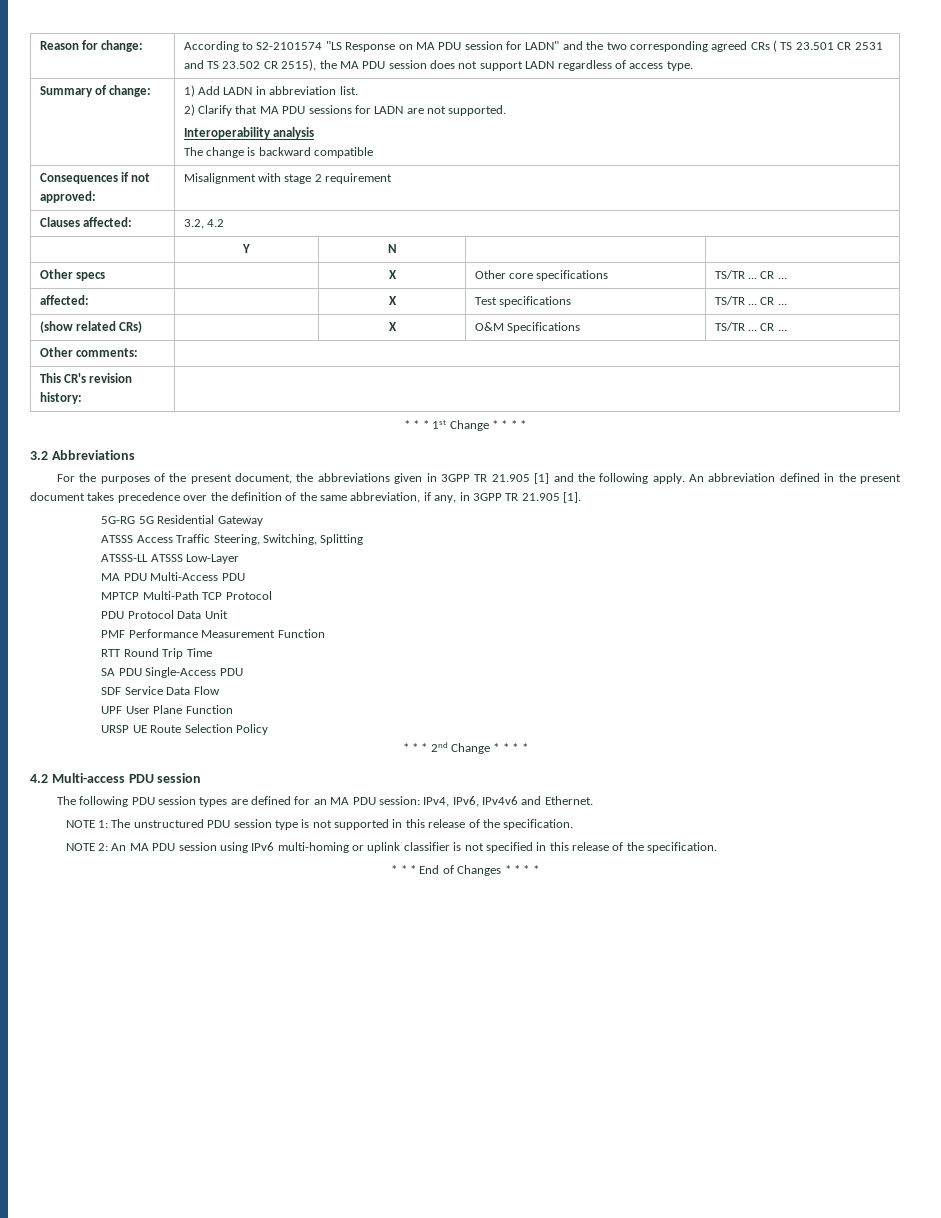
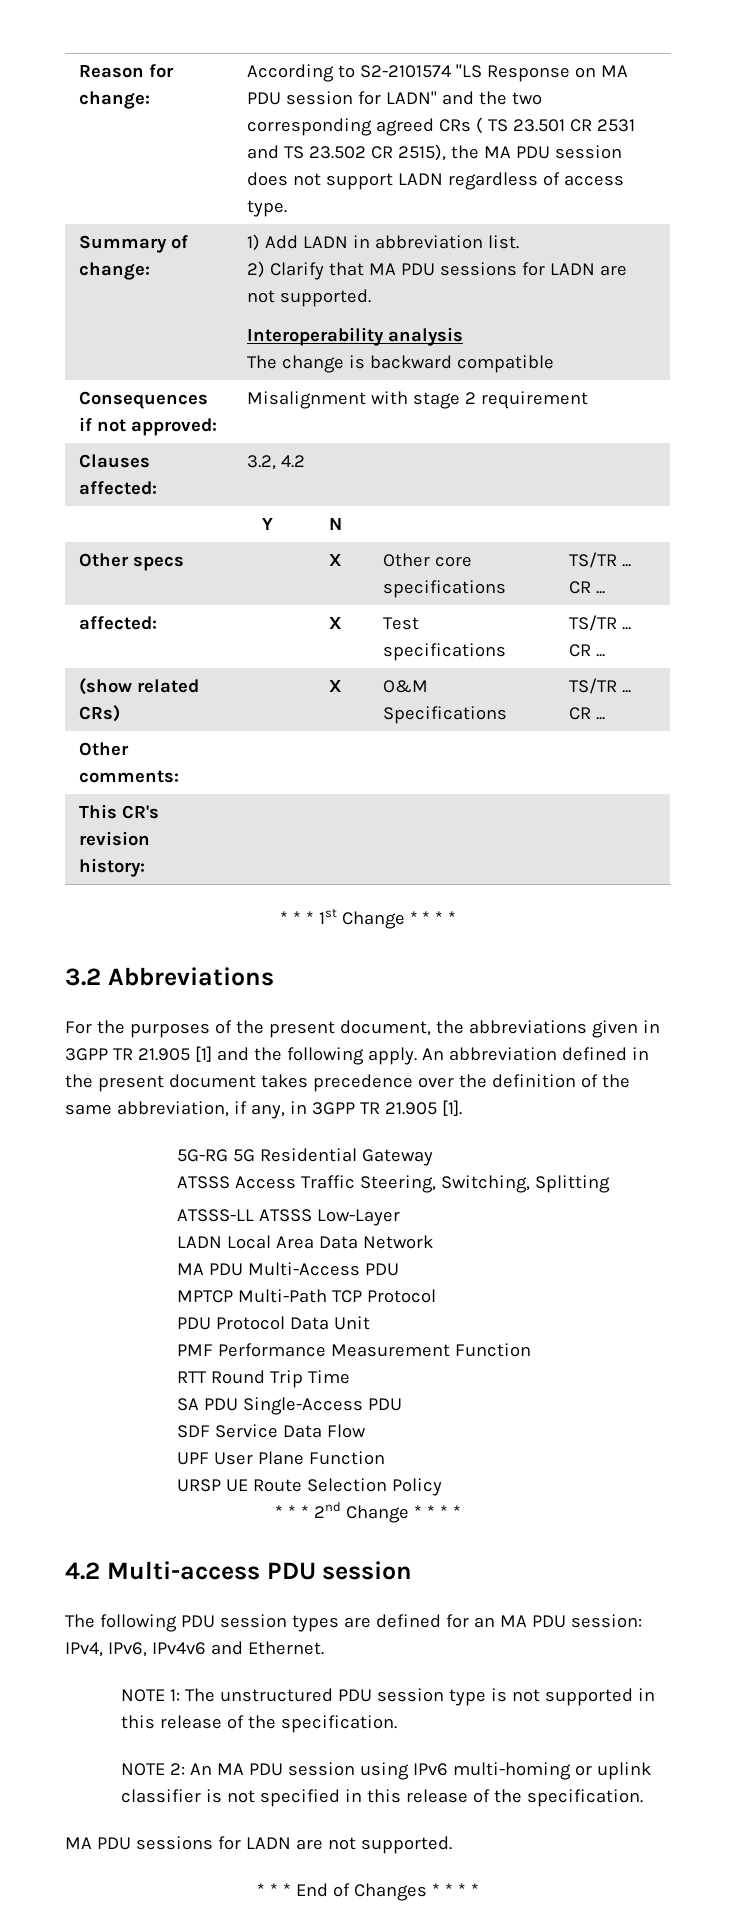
(240, 559) none -> [177,1235,434,1249] // LADN Local Area Data Network
(718, 847) none -> [65,1836,452,1854] // MA PDU sessions for LADN are not supported.

